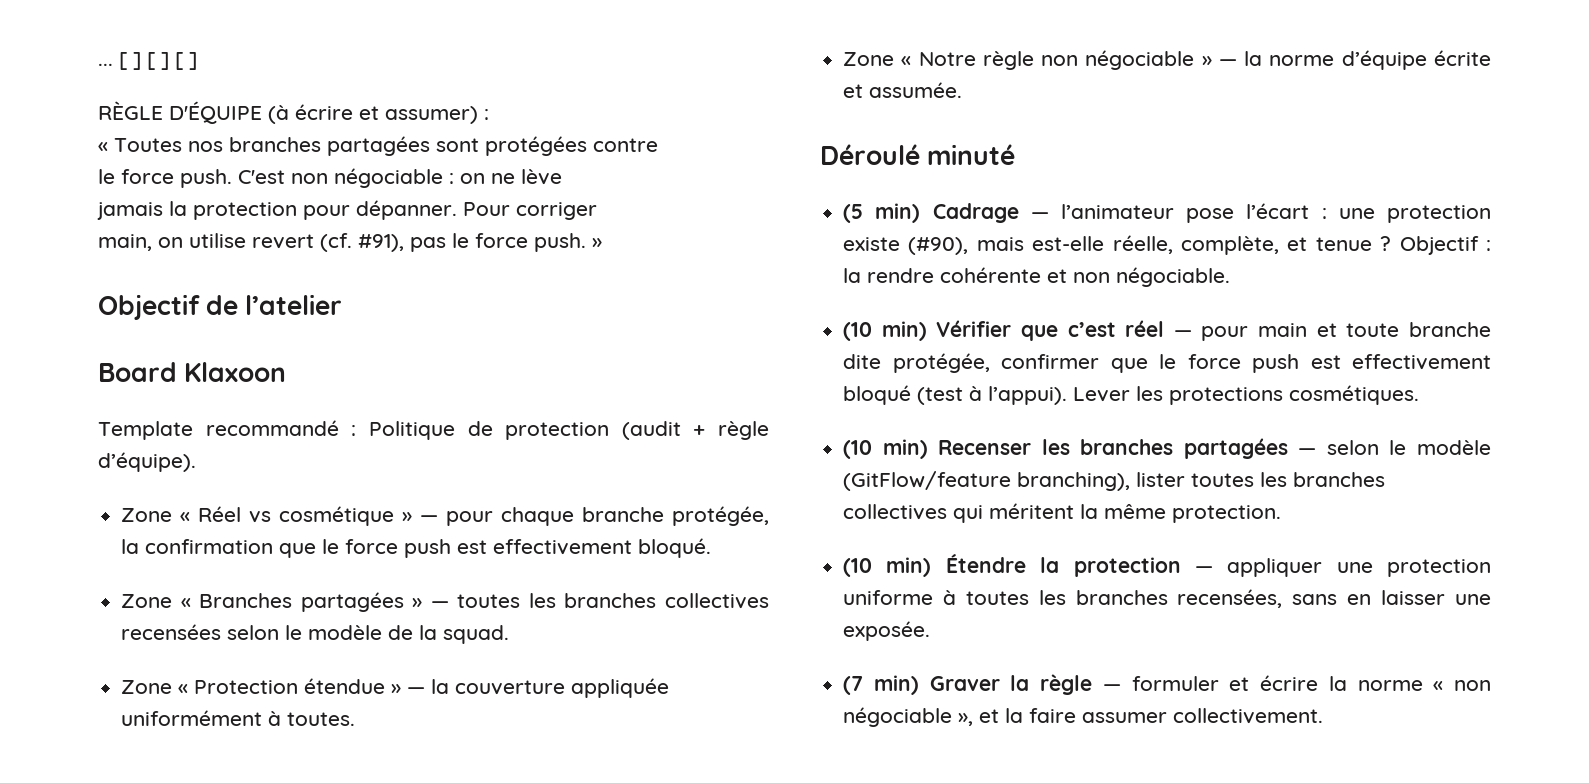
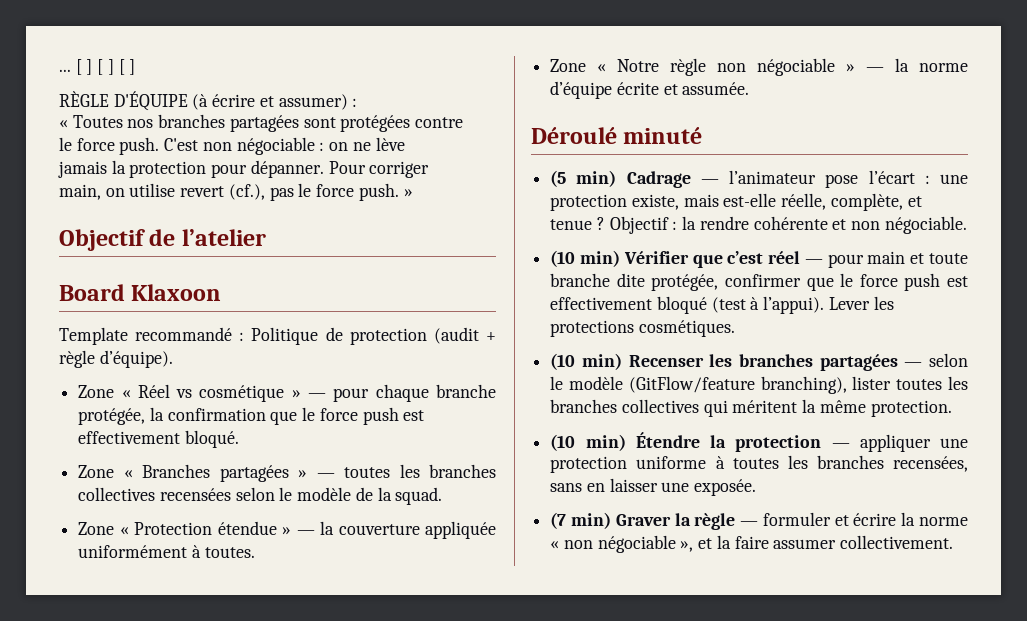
[320,233,404,252] (cf. #91), -> [228,184,265,200] (cf.),
[843,237,969,255] existe (#90), -> [631,194,679,210] existe,

